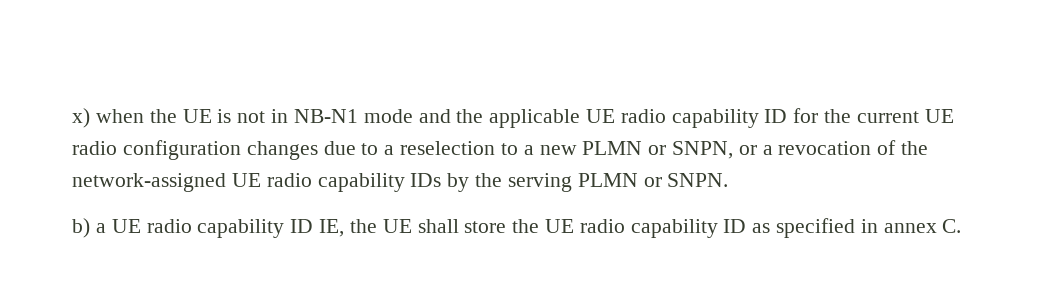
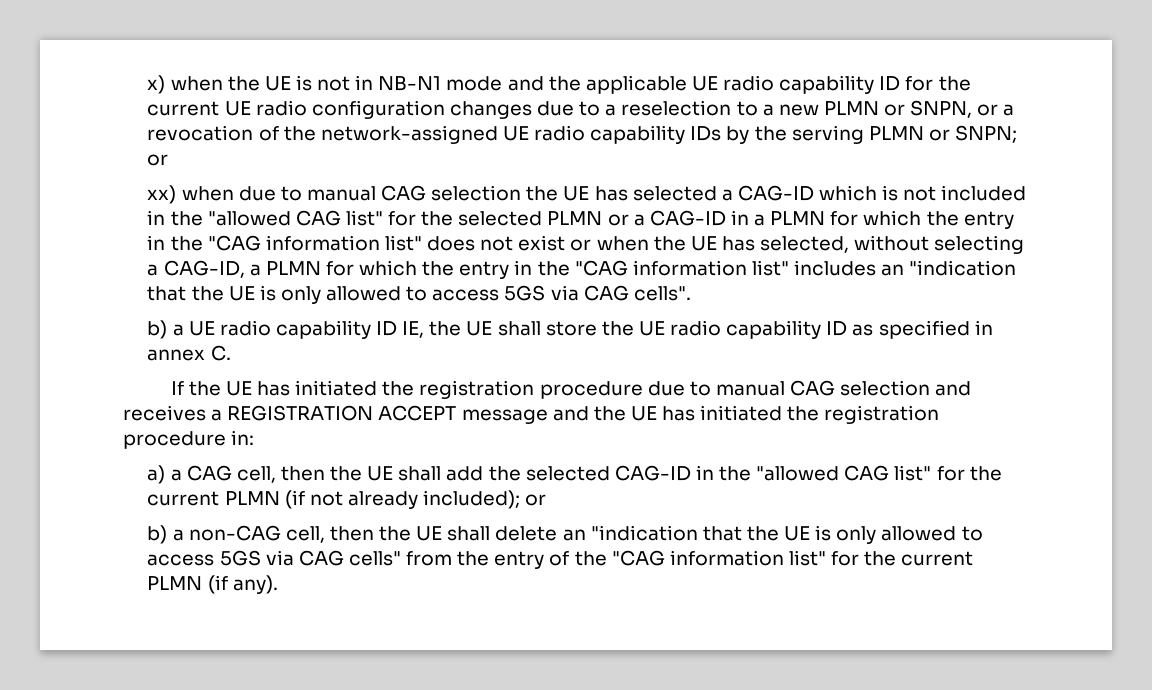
[667,173,729,187] SNPN. -> [955,125,1018,143] [147,154,169,166] [147,185,1027,204] [147,210,1014,229] [147,235,1025,254] [147,260,1017,279] [147,285,691,304] SNPN; or // xx) when due to manual CAG selection the UE has selected a CAG-ID which is not included in the "allowed CAG list" for the selected PLMN or a CAG-ID in a PLMN for which the entry in the "CAG information list" does not exist or when the UE has selected, without selecting a CAG-ID, a PLMN for which the entry in the "CAG information list" includes an "indication that the UE is only allowed to access 5GS via CAG cells".
(962, 226) none -> [170,380,972,399] [123,405,940,424] [123,430,255,449] [147,465,1002,484] [147,490,547,509] [147,525,983,544] [147,550,974,569] [147,575,278,594] // If the UE has initiated the registration procedure due to manual CAG selection and receives a REGISTRATION ACCEPT message and the UE has initiated the registration procedure in: // a) a CAG cell, then the UE shall add the selected CAG-ID in the "allowed CAG list" for the current PLMN (if not already included); or // b) a non-CAG cell, then the UE shall delete an "indication that the UE is only allowed to access 5GS via CAG cells" from the entry of the "CAG information list" for the current PLMN (if any).

